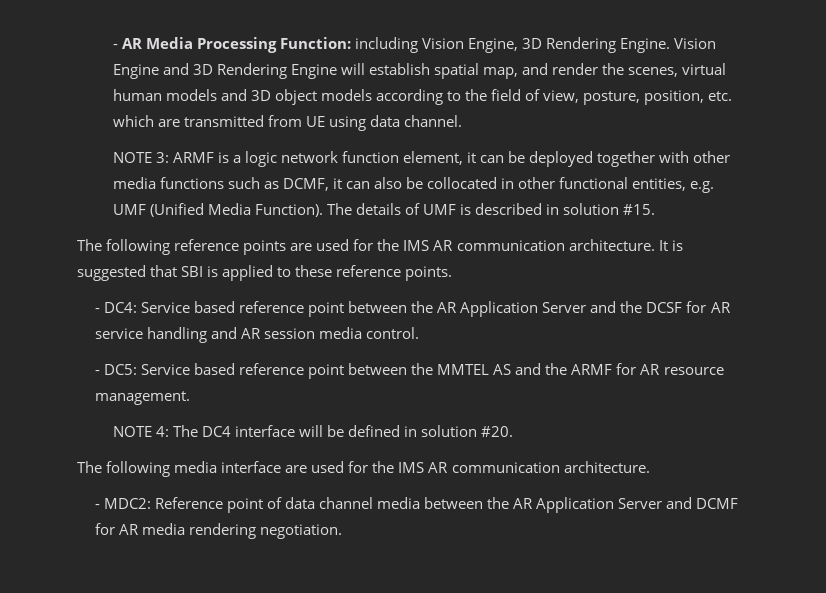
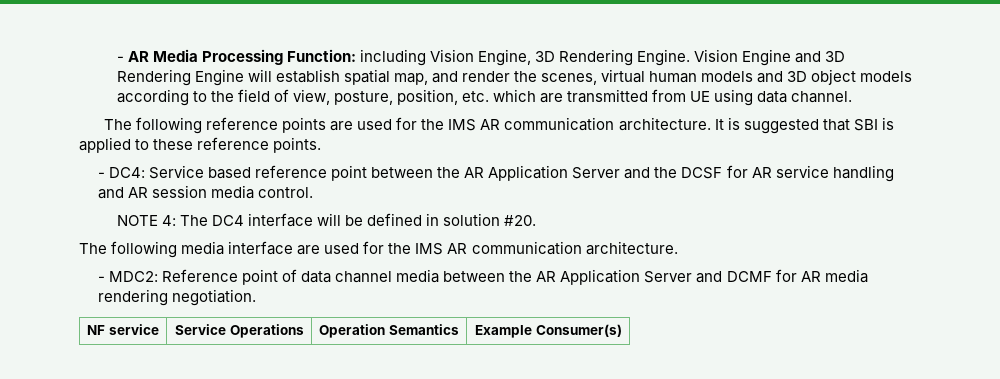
[112,151,731,167] [112,177,715,193] [112,203,656,217] // NOTE 3: ARMF is a logic network function element, it can be deployed together with other media functions such as DCMF, it can also be collocated in other functional entities, e.g. UMF (Unified Media Function). The details of UMF is described in solution #15. -> (853, 97) none
[94,363,724,379] [94,391,190,405] // - DC5: Service based reference point between the MMTEL AS and the ARMF for AR resource management. -> (314, 192) none
(342, 531) none -> [87,324,159,335] [174,324,304,338] [319,324,459,338] [474,324,622,338] // NF service | Service Operations | Operation Semantics | Example Consumer(s)

